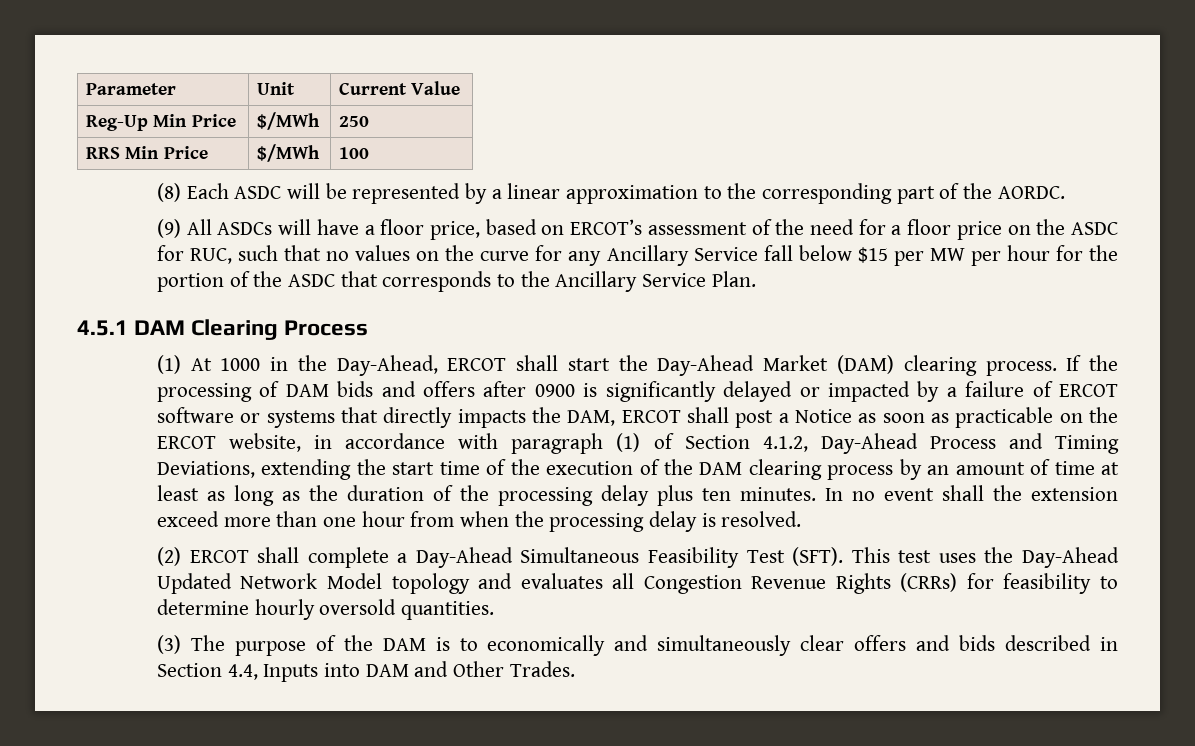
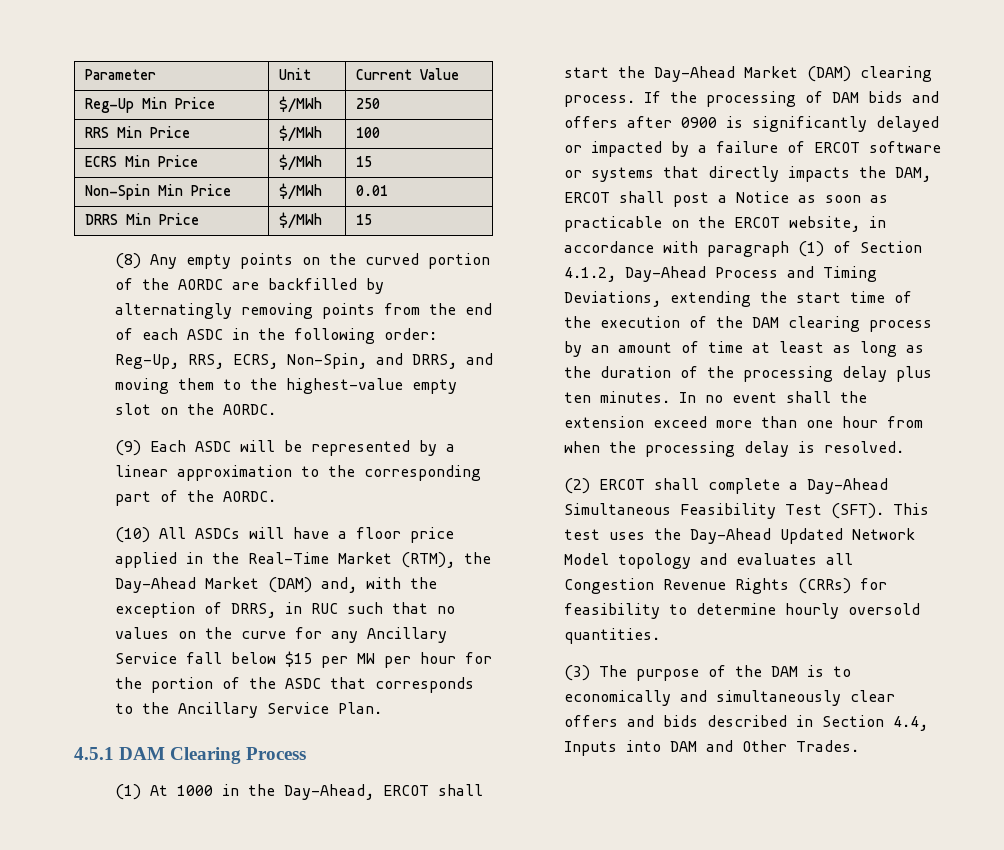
[156,183,181,202] // (8) -> [84,155,198,167] [278,154,322,171] [355,156,372,167] [84,184,231,200] [278,183,322,200] [355,185,388,196] [84,213,199,225] [278,212,322,229] [355,214,372,225] [114,253,490,269] [114,278,384,294] [114,303,492,319] [114,328,437,344] [114,353,493,369] [114,378,457,394] [114,403,276,415] [114,440,141,456] // ECRS Min Price | $/MWh | 15 // Non-Spin Min Price | $/MWh | 0.01 // DRRS Min Price | $/MWh | 15 // (8) Any empty points on the curved portion of the AORDC are backfilled by alternatingly removing points from the end of each ASDC in the following order: Reg-Up, RRS, ECRS, Non-Spin, and DRRS, and moving them to the highest-value empty slot on the AORDC. // (9)
[156,219,181,238] (9) -> [114,527,150,543] (10)
[429,219,1118,240] [156,245,232,264] price, based on ERCOT’s assessment of the need for a floor price on the ASDC for RUC, -> [409,527,454,543] [114,552,491,568] [114,577,437,593] [114,602,338,618] price applied in the Real-Time Market (RTM), the Day-Ahead Market (DAM) and, with the exception of DRRS, in RUC

